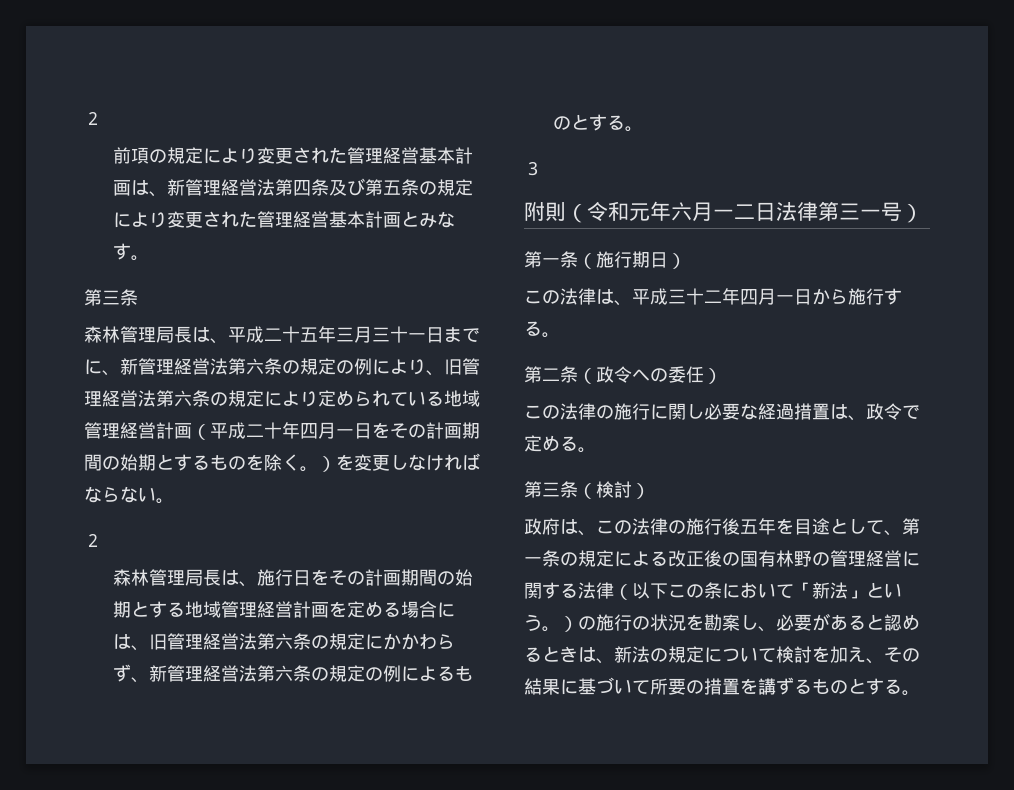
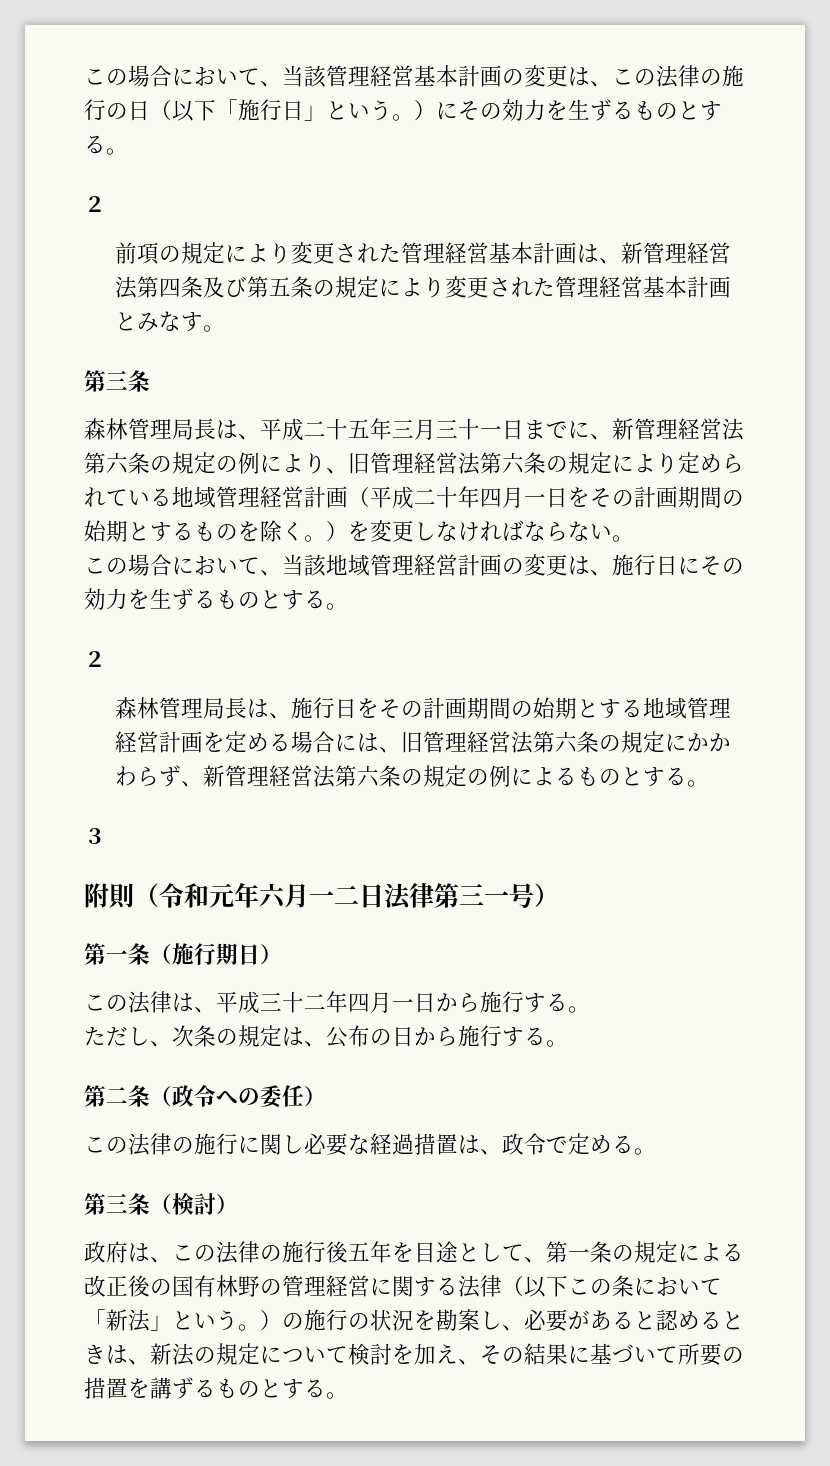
(84, 118) none -> [84,65,744,88] [84,99,722,122] [84,135,128,155] この場合において、当該管理経営基本計画の変更は、この法律の施行の日（以下「施行日」という。）にその効力を生ずるものとする。 //
(174, 501) none -> [84,554,744,577] [84,588,348,610] // この場合において、当該地域管理経営計画の変更は、施行日にその効力を生ずるものとする。
(560, 335) none -> [84,1025,568,1048] // ただし、次条の規定は、公布の日から施行する。

